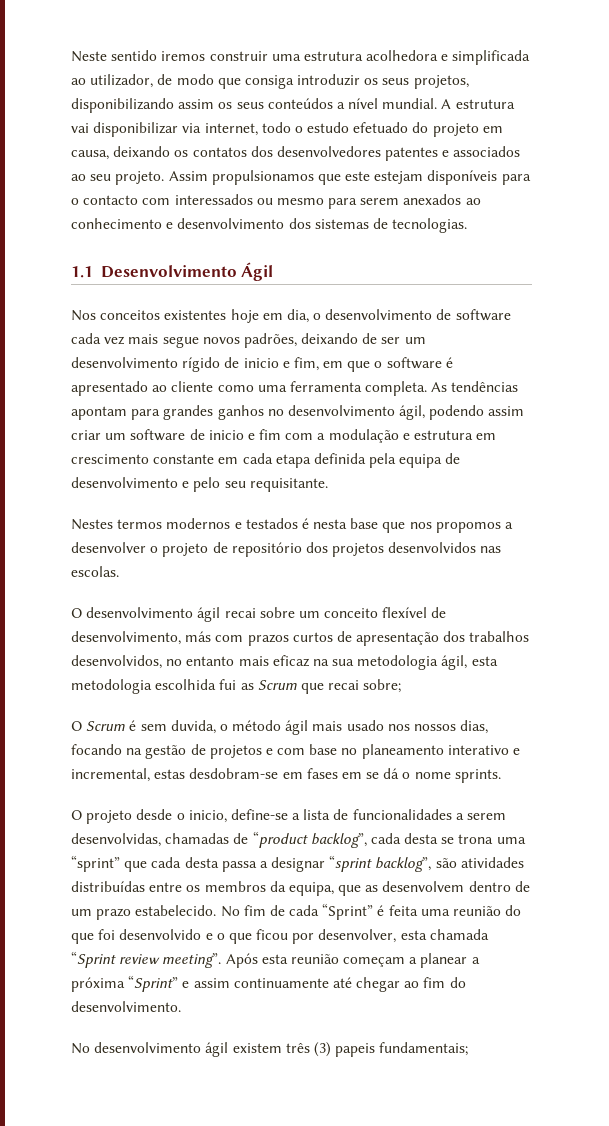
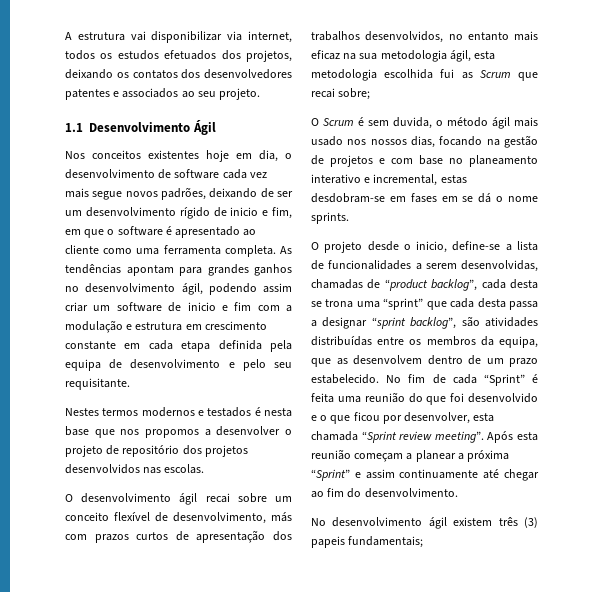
[71,50,531,65] [71,74,469,89] [71,98,438,113] Neste sentido iremos construir uma estrutura acolhedora e simplificada ao utilizador, de modo que consiga introduzir os seus projetos, disponibilizando assim os seus conteúdos a nível mundial. -> (65, 36) none
[261,122,503,137] [71,150,109,160] todo o estudo efetuado do projeto em causa, -> [65,50,292,62] todos os estudos efetuados dos projetos,
[168,170,531,185] [71,194,481,209] [71,218,468,233] Assim propulsionamos que este estejam disponíveis para o contacto com interessados ou mesmo para serem anexados ao conhecimento e desenvolvimento dos sistemas de tecnologias. -> (261, 94) none

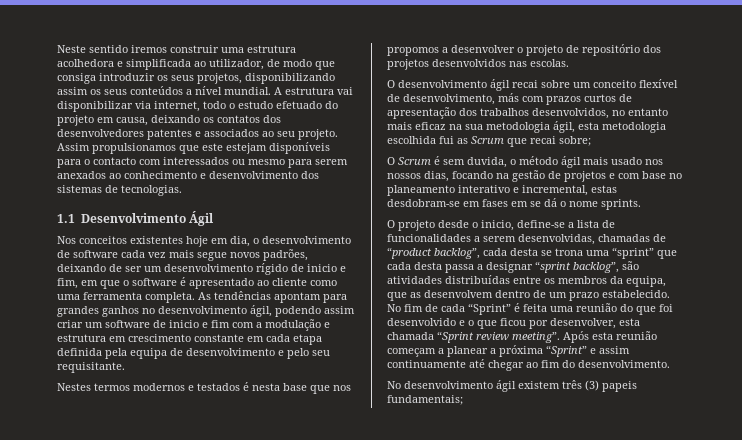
(65, 36) none -> [57,45,296,53] [57,59,335,70] [57,73,335,84] [57,86,271,95] Neste sentido iremos construir uma estrutura acolhedora e simplificada ao utilizador, de modo que consiga introduzir os seus projetos, disponibilizando assim os seus conteúdos a nível mundial.
[65,50,292,62] todos os estudos efetuados dos projetos, -> [203,101,338,109] [57,115,148,126] todo o estudo efetuado do projeto em causa,
(261, 94) none -> [57,142,330,154] [57,157,348,168] [57,171,319,179] [57,185,182,196] Assim propulsionamos que este estejam disponíveis para o contacto com interessados ou mesmo para serem anexados ao conhecimento e desenvolvimento dos sistemas de tecnologias.

